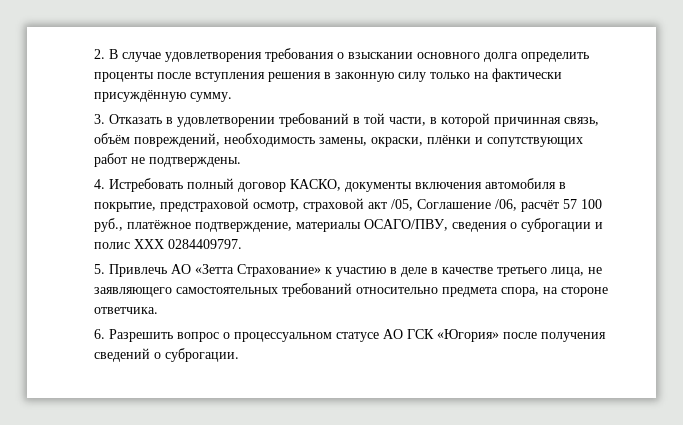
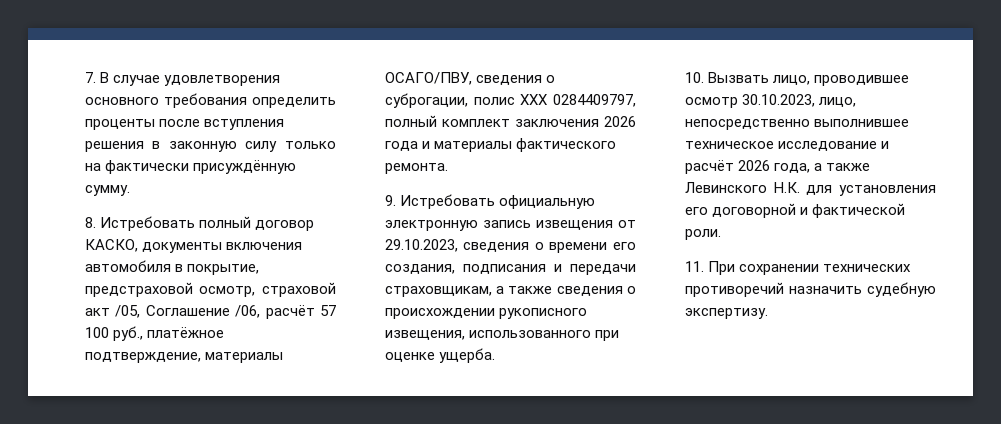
[94,49,106,59] 2. -> [84,72,96,83] 7.
[265,48,519,62] требования о взыскании основного долга -> [84,93,247,108] основного требования
[94,113,600,127] [94,133,584,147] [94,153,242,167] [94,179,106,189] 3. Отказать в удовлетворении требований в той части, в которой причинная связь, объём повреждений, необходимость замены, окраски, плёнки и сопутствующих работ не подтверждены. // 4. -> [84,217,96,228] 8.
[521,218,604,232] [94,239,243,249] [94,264,603,277] [94,283,609,297] [94,307,159,314] [94,329,607,342] [94,348,240,362] суброгации и полис ХХХ 0284409797. // 5. Привлечь АО «Зетта Страхование» к участию в деле в качестве третьего лица, не заявляющего самостоятельных требований относительно предмета спора, на стороне ответчика. // 6. Разрешить вопрос о процессуальном статусе АО ГСК «Югория» после получения сведений о суброгации. -> [384,93,636,108] [384,115,636,127] [384,138,616,152] [384,163,448,174] [384,194,595,209] [384,220,636,231] [384,239,636,253] [384,264,636,275] [384,286,636,297] [384,308,587,319] [384,330,619,341] [384,348,495,363] [684,72,909,86] [684,94,856,108] [684,119,909,130] [684,141,889,151] [684,160,870,174] [684,182,936,196] [684,203,905,218] [684,229,721,240] [684,261,911,275] [684,282,936,297] [684,308,768,319] суброгации, полис ХХХ 0284409797, полный комплект заключения 2026 года и материалы фактического ремонта. // 9. Истребовать официальную электронную запись извещения от 29.10.2023, сведения о времени его создания, подписания и передачи страховщикам, а также сведения о происхождении рукописного извещения, использованного при оценке ущерба. // 10. Вызвать лицо, проводившее осмотр 30.10.2023, лицо, непосредственно выполнившее техническое исследование и расчёт 2026 года, а также Левинского Н.К. для установления его договорной и фактической роли. // 11. При сохранении технических противоречий назначить судебную экспертизу.

